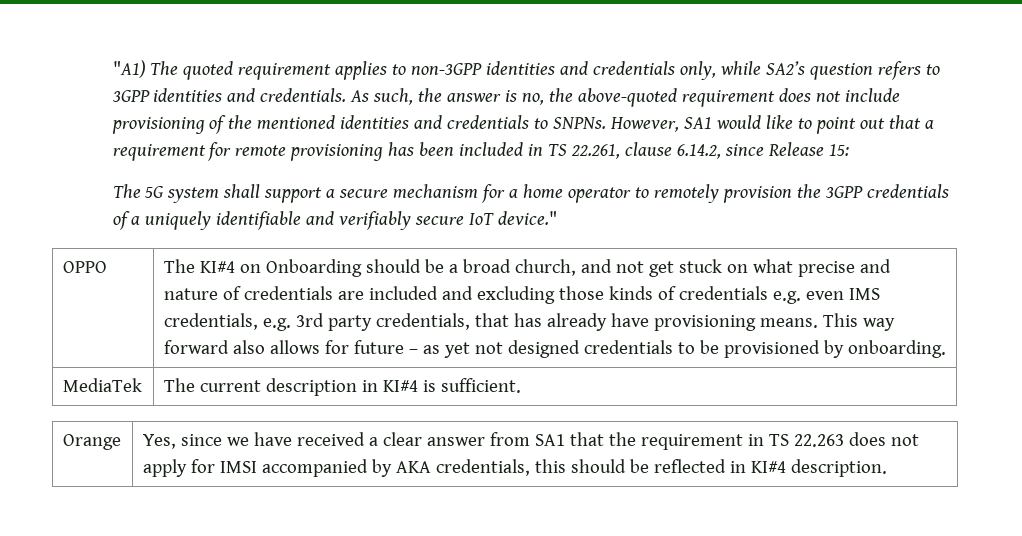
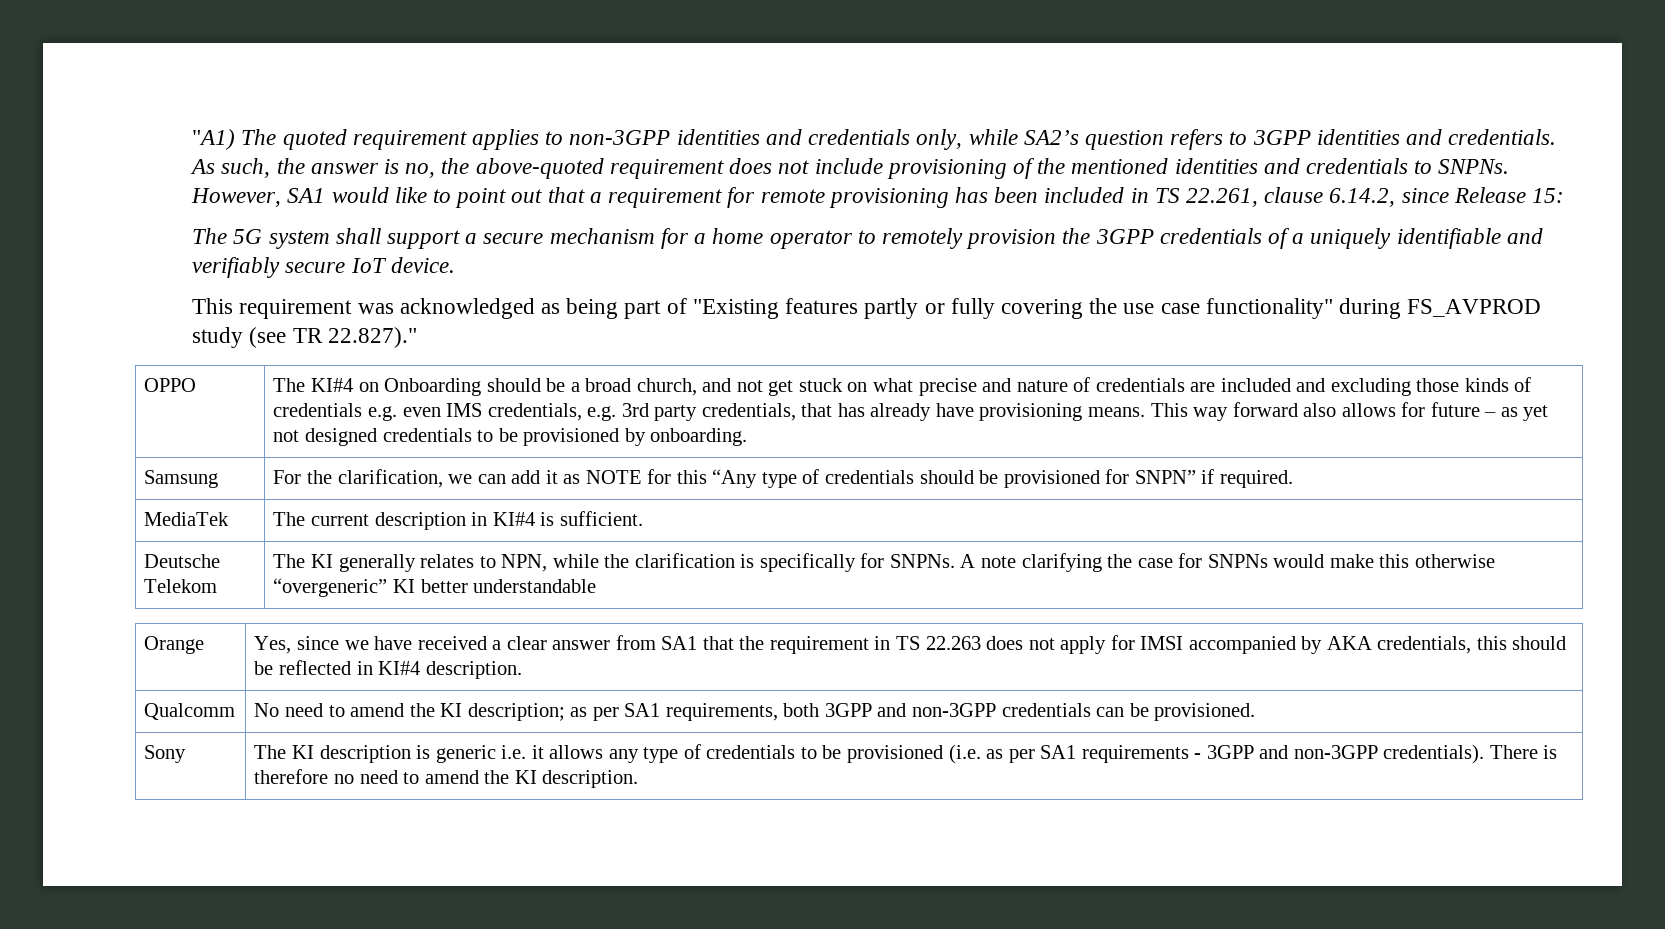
[498,211,558,225] device." -> [390,257,455,273] [192,298,1542,319] [192,327,417,348] device. // This requirement was acknowledged as being part of "Existing features partly or fully covering the use case functionality" during FS_AVPROD study (see TR 22.827)."
(946, 349) none -> [144,470,219,488] [273,469,1293,488] // Samsung | For the clarification, we can add it as NOTE for this “Any type of credentials should be provisioned for SNPN” if required.
(521, 385) none -> [144,554,221,568] [144,579,218,593] [273,553,1495,572] [273,578,597,597] // Deutsche Telekom | The KI generally relates to NPN, while the clarification is specifically for SNPNs. A note clarifying the case for SNPNs would make this otherwise “overgeneric” KI better understandable
(887, 468) none -> [144,703,236,720] [254,703,1256,721] [144,745,187,763] [254,744,1558,764] [254,769,639,788] // Qualcomm | No need to amend the KI description; as per SA1 requirements, both 3GPP and non-3GPP credentials can be provisioned. // Sony | The KI description is generic i.e. it allows any type of credentials to be provisioned (i.e. as per SA1 requirements - 3GPP and non-3GPP credentials). There is therefore no need to amend the KI description.

